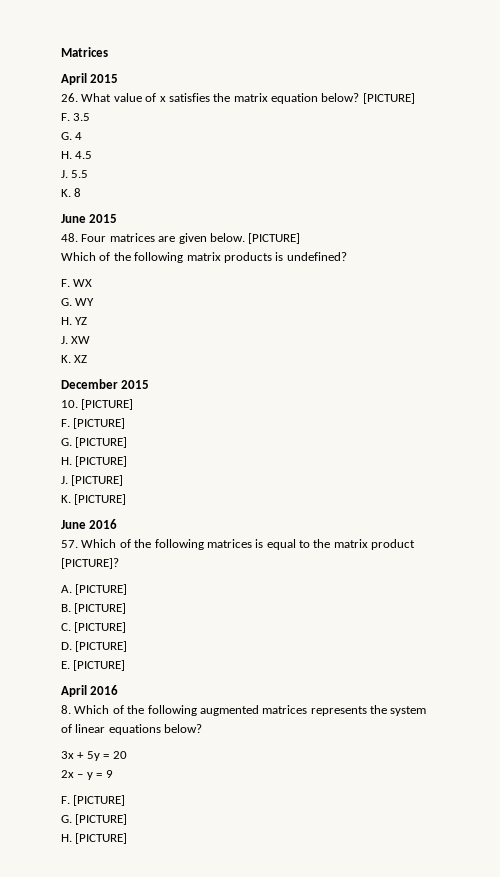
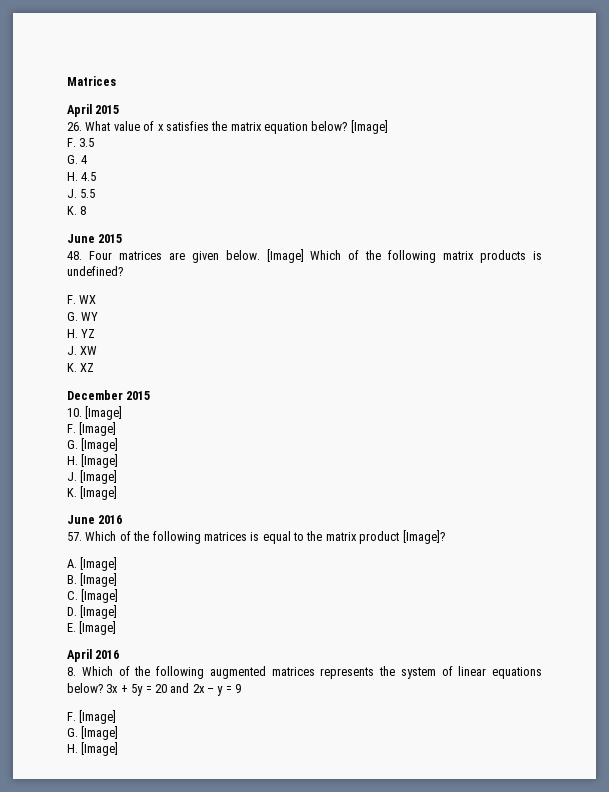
[362,93,415,104] [PICTURE] -> [350,120,388,134] [Image]
[248,233,301,244] [PICTURE] // -> [266,249,304,263] [Image]
[81,399,134,410] [61,418,126,429] [61,437,128,448] [61,456,128,467] [61,475,124,486] [61,494,127,505] [PICTURE] // F. [PICTURE] // G. [PICTURE] // H. [PICTURE] // J. [PICTURE] // K. [PICTURE] -> [85,406,123,420] [67,422,117,436] [67,438,119,452] [67,454,119,468] [67,470,118,484] [67,486,118,500] [Image] // F. [Image] // G. [Image] // H. [Image] // J. [Image] // K. [Image]
[61,558,119,569] [PICTURE]? -> [402,530,445,544] [Image]?
[75,584,128,595] [PICTURE] -> [80,557,118,571] [Image]
[74,603,127,614] [PICTURE] -> [80,573,118,587] [Image]
[74,622,127,633] [PICTURE] -> [81,589,119,603] [Image]
[75,641,128,652] [PICTURE] -> [80,605,118,619] [Image]
[73,660,126,671] [PICTURE] -> [79,621,117,635] [Image]
(203, 728) // -> (103, 688) none
(127, 755) // -> [170,683,190,693] and
[73,795,126,806] [61,814,128,825] [61,833,128,844] [PICTURE] // G. [PICTURE] // H. [PICTURE] -> [79,710,117,724] [67,726,119,740] [67,742,119,756] [Image] // G. [Image] // H. [Image]

